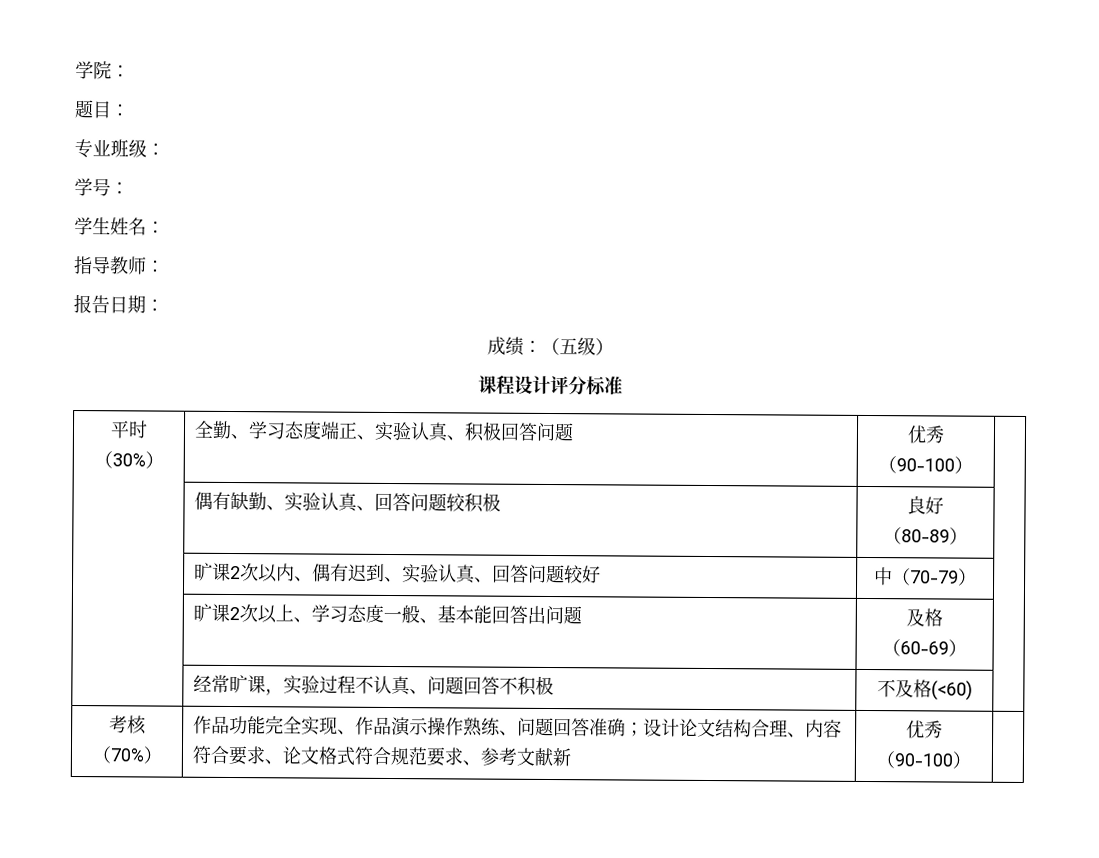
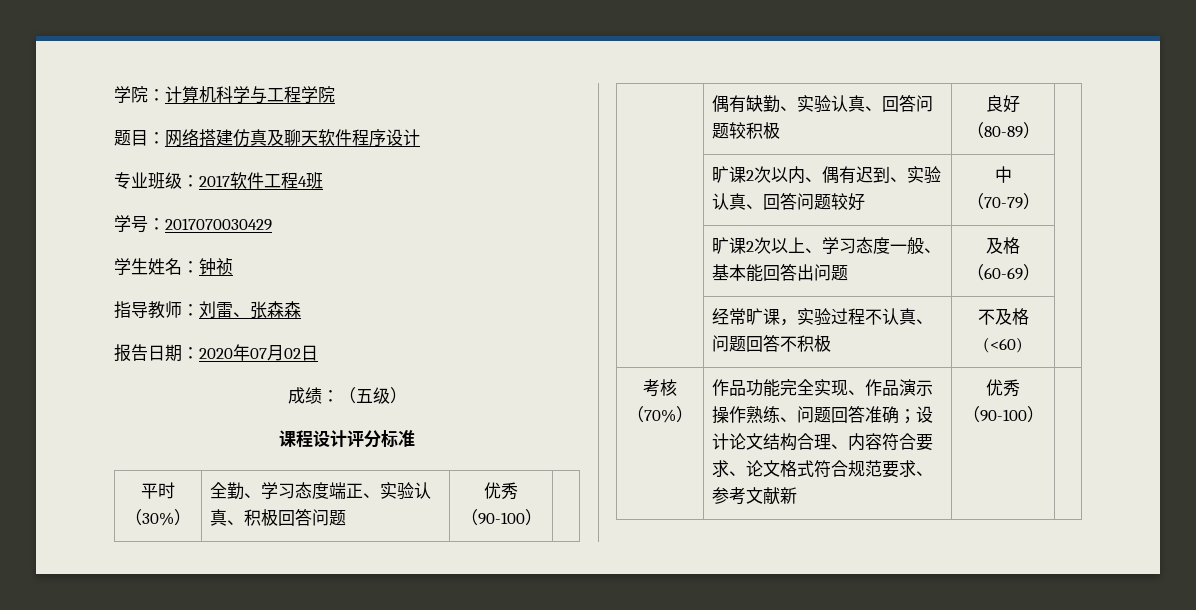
[74,100,130,119] [74,139,165,159] // 题目： // 专业班级： -> [165,86,335,104] [114,129,420,147] [114,172,323,189] 计算机科学与工程学院 // 题目：网络搭建仿真及聊天软件程序设计 // 专业班级：2017软件工程4班
(129, 188) none -> [165,218,272,231] 2017070030429
(165, 227) none -> [199,258,233,275] 钟祯
(165, 266) none -> [199,301,301,319] 刘雷、张森森
(164, 305) none -> [199,344,318,361] 2020年07月02日

